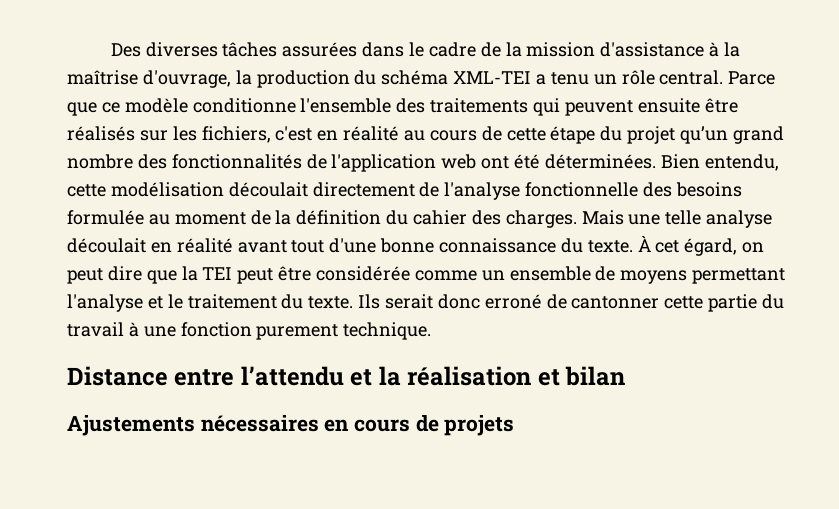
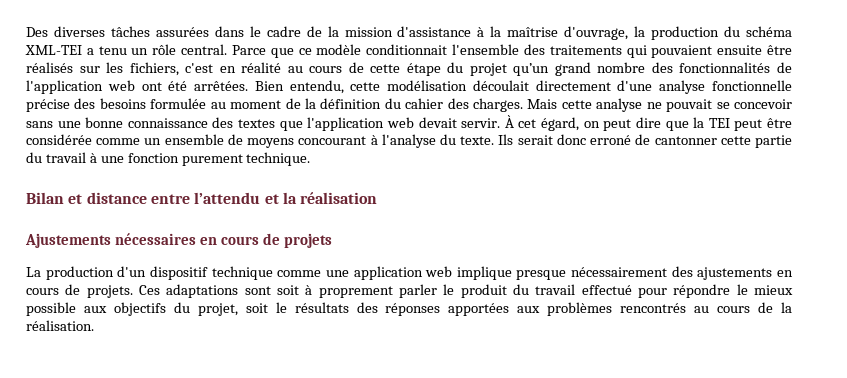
[192,98,296,113] conditionne -> [366,44,448,55] conditionnait
[564,100,633,116] peuvent -> [651,45,713,58] pouvaient
[544,154,656,169] déterminées. -> [194,81,249,91] arrêtées.
[419,182,639,200] de l'analyse fonctionnelle -> [617,80,792,94] [26,99,70,112] d'une analyse fonctionnelle précise
[628,210,773,228] [67,238,633,253] une telle analyse découlait en réalité avant tout d'une bonne connaissance du texte. -> [561,98,793,112] [26,117,501,131] cette analyse ne pouvait se concevoir sans une bonne connaissance des textes que l'application web devait servir.
[692,268,786,284] [67,294,277,312] permettant l'analyse et le traitement -> [298,134,436,148] concourant à l'analyse
[67,366,168,386] Distance -> [26,192,147,204] Bilan et distance
[537,366,626,386] et bilan -> (378, 198) none
(515, 425) none -> [26,266,793,280] [26,284,794,298] [26,302,793,316] [26,320,94,331] // La production d'un dispositif technique comme une application web implique presque nécessairement des ajustements en cours de projets. Ces adaptations sont soit à proprement parler le produit du travail effectué pour répondre le mieux possible aux objectifs du projet, soit le résultats des réponses apportées aux problèmes rencontrés au cours de la réalisation.

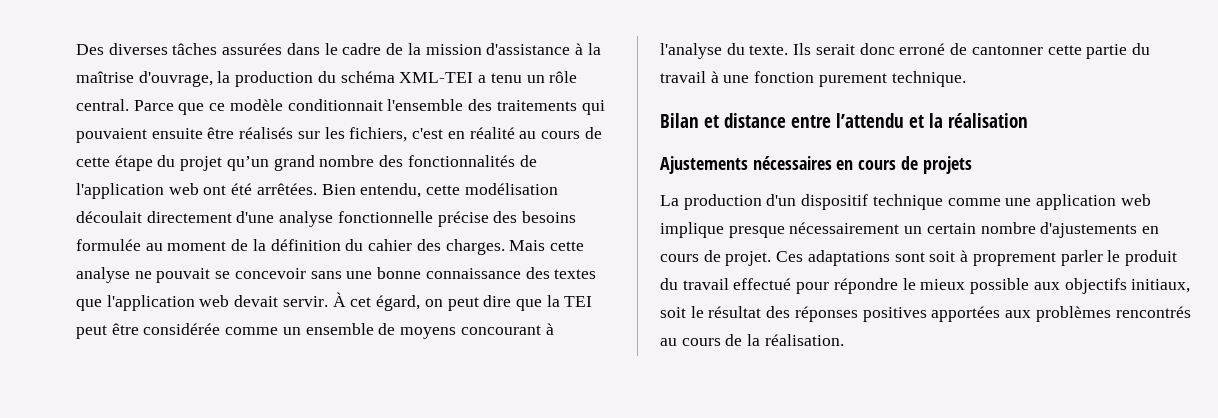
[671,266,793,280] [26,284,133,298] des ajustements en cours de projets. -> [904,222,1160,238] [660,250,772,266] un certain nombre d'ajustements en cours de projet.
[173,302,238,316] du projet, -> [1131,279,1191,293] initiaux,
[294,302,349,313] résultats -> [708,306,762,318] résultat
(441, 309) none -> [862,307,927,322] positives

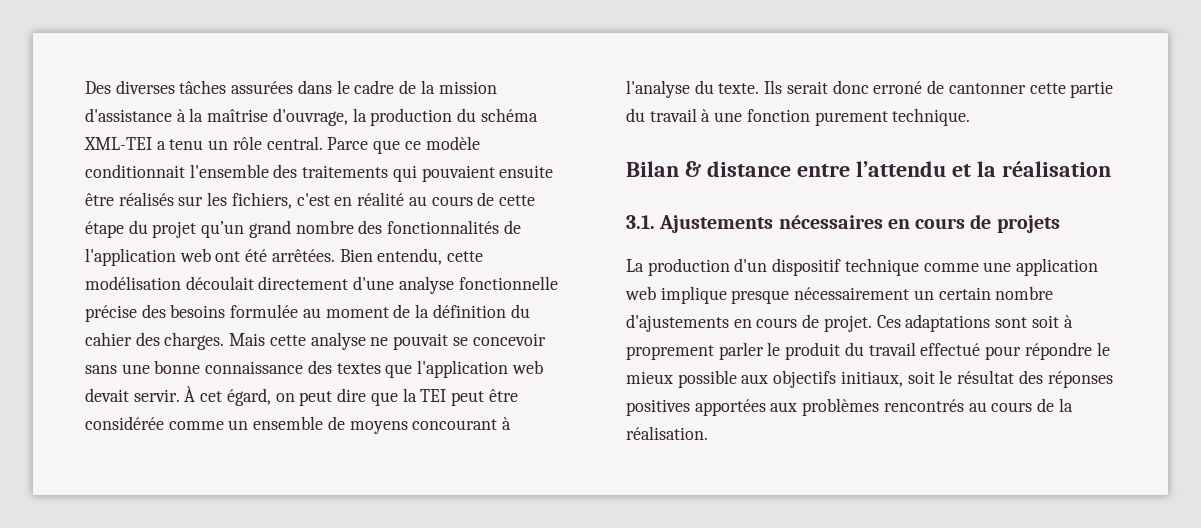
[704,115,719,128] et -> [684,161,701,177] &
(1028, 120) none -> [626,215,655,229] 3.1.

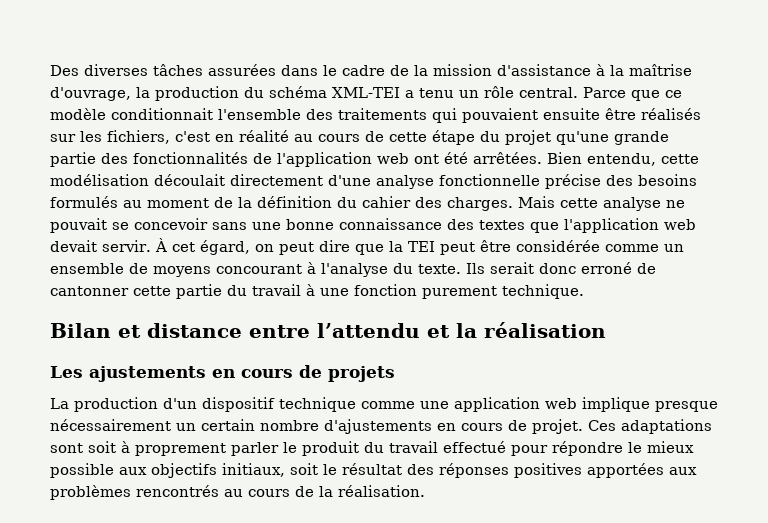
[201,220,354,238] qu’un grand nombre -> [556,131,669,145] [50,152,96,167] qu'une grande partie
[230,304,299,318] formulée -> [50,196,118,208] formulés
[684,161,701,177] & -> [118,325,141,338] et
[626,215,883,233] 3.1. Ajustements nécessaires -> [50,366,206,382] Les ajustements

